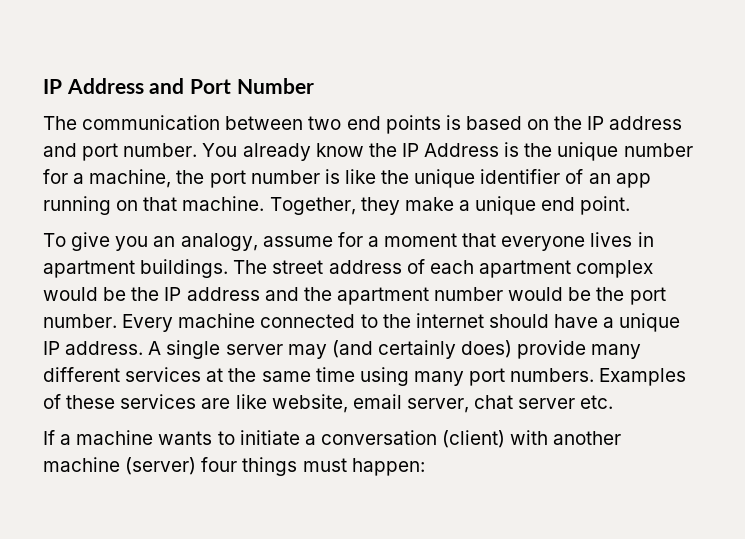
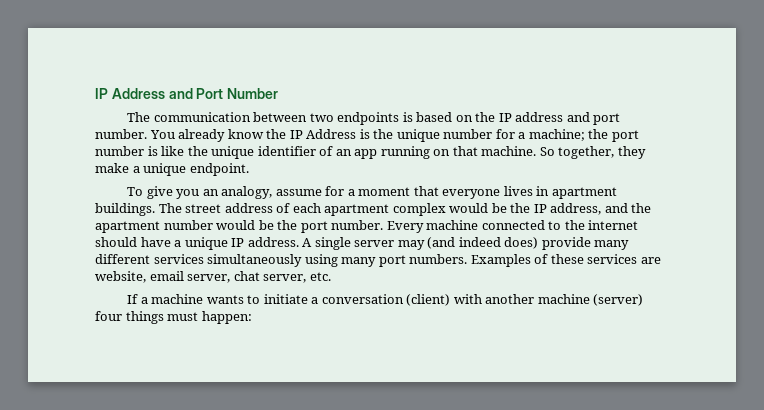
[346,115,441,134] end points -> [337,112,400,125] endpoints
[89,169,172,188] machine, -> [528,129,585,141] machine;
[269,197,356,215] Together, -> [539,146,615,159] So together,
[541,196,631,215] end point. -> [189,163,249,176] endpoint.
[186,287,260,301] address -> [550,203,602,215] address,
[377,340,456,359] certainly -> [458,237,501,247] indeed
[206,367,355,382] at the same time -> [207,254,303,267] simultaneously
[235,394,267,409] like -> (661, 260) none
[518,398,576,409] server -> [263,274,307,283] server,

